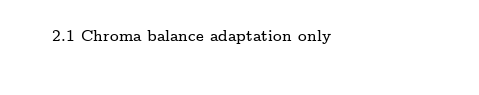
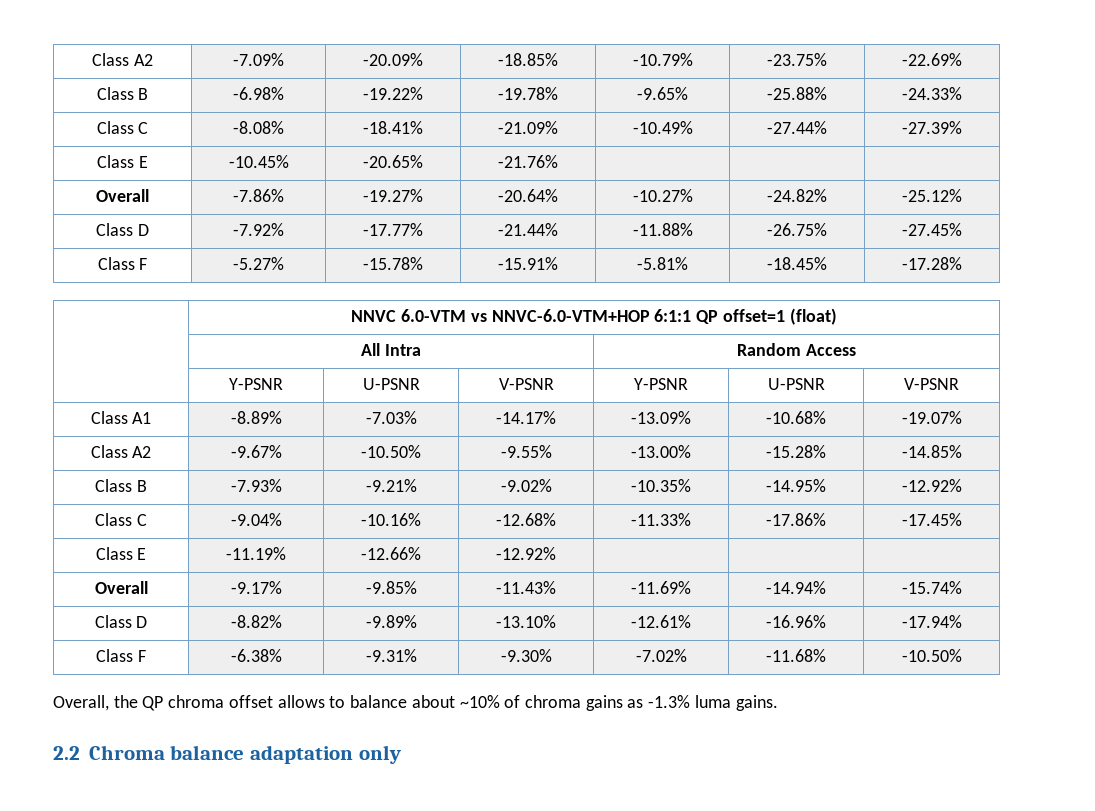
[52,30,75,41] 2.1 -> [92,53,153,66] [233,53,284,66] [363,53,423,66] [498,53,558,66] [632,53,693,66] [767,53,827,66] [902,53,962,66] [96,87,149,100] [233,87,284,100] [363,87,423,100] [498,87,558,100] [637,87,688,100] [767,87,827,100] [902,87,962,100] [96,121,149,134] [233,121,284,134] [363,121,423,134] [498,121,558,134] [632,121,693,134] [767,121,827,134] [902,121,962,134] [97,155,148,168] [228,155,289,168] [363,155,423,168] [498,155,558,168] [96,189,149,202] [233,189,284,202] [363,189,423,202] [498,189,558,202] [632,189,693,202] [767,189,827,202] [902,189,962,202] [96,223,149,236] [233,223,284,236] [363,223,423,236] [498,223,558,236] [632,223,693,236] [767,223,827,236] [902,223,962,236] [97,257,148,270] [233,257,284,270] [363,257,423,270] [498,257,558,270] [637,257,688,270] [767,257,827,270] [902,257,962,270] [351,308,837,325] [361,343,421,356] [737,343,856,356] [229,378,283,390] [362,378,420,390] [498,378,554,390] [634,378,688,390] [767,378,825,390] [904,378,959,390] [90,411,152,424] [230,411,282,424] [365,411,417,424] [496,411,556,424] [631,411,691,424] [766,411,826,424] [901,411,962,424] [90,445,152,458] [230,445,282,458] [361,445,421,458] [500,445,552,458] [631,445,691,458] [766,445,826,458] [901,445,962,458] [95,479,147,492] [230,479,282,492] [365,479,417,492] [500,479,552,492] [631,479,691,492] [766,479,826,492] [901,479,962,492] [95,513,147,526] [230,513,282,526] [361,513,421,526] [496,513,556,526] [631,513,691,526] [766,513,826,526] [901,513,962,526] [95,547,147,560] [226,547,286,560] [361,547,421,560] [496,547,556,560] [94,581,148,594] [230,581,282,594] [365,581,417,594] [496,581,556,594] [631,581,691,594] [766,581,826,594] [901,581,962,594] [94,615,148,628] [230,615,282,628] [365,615,417,628] [496,615,556,628] [631,615,691,628] [766,615,826,628] [901,615,962,628] [96,649,146,662] [230,649,282,662] [365,649,417,662] [500,649,552,662] [635,649,687,662] [766,649,826,662] [901,649,962,662] [53,695,778,711] [53,746,80,760] Class A2 | -7.09% | -20.09% | -18.85% | -10.79% | -23.75% | -22.69% // Class B | -6.98% | -19.22% | -19.78% | -9.65% | -25.88% | -24.33% // Class C | -8.08% | -18.41% | -21.09% | -10.49% | -27.44% | -27.39% // Class E | -10.45% | -20.65% | -21.76% | | | // Overall | -7.86% | -19.27% | -20.64% | -10.27% | -24.82% | -25.12% // Class D | -7.92% | -17.77% | -21.44% | -11.88% | -26.75% | -27.45% // Class F | -5.27% | -15.78% | -15.91% | -5.81% | -18.45% | -17.28% // | NNVC 6.0-VTM vs NNVC-6.0-VTM+HOP 6:1:1 QP offset=1 (float) // | All Intra | Random Access // | Y-PSNR | U-PSNR | V-PSNR | Y-PSNR | U-PSNR | V-PSNR // Class A1 | -8.89% | -7.03% | -14.17% | -13.09% | -10.68% | -19.07% // Class A2 | -9.67% | -10.50% | -9.55% | -13.00% | -15.28% | -14.85% // Class B | -7.93% | -9.21% | -9.02% | -10.35% | -14.95% | -12.92% // Class C | -9.04% | -10.16% | -12.68% | -11.33% | -17.86% | -17.45% // Class E | -11.19% | -12.66% | -12.92% | | | // Overall | -9.17% | -9.85% | -11.43% | -11.69% | -14.94% | -15.74% // Class D | -8.82% | -9.89% | -13.10% | -12.61% | -16.96% | -17.94% // Class F | -6.38% | -9.31% | -9.30% | -7.02% | -11.68% | -10.50% // Overall, the QP chroma offset allows to balance about ~10% of chroma gains as -1.3% luma gains. // 2.2

